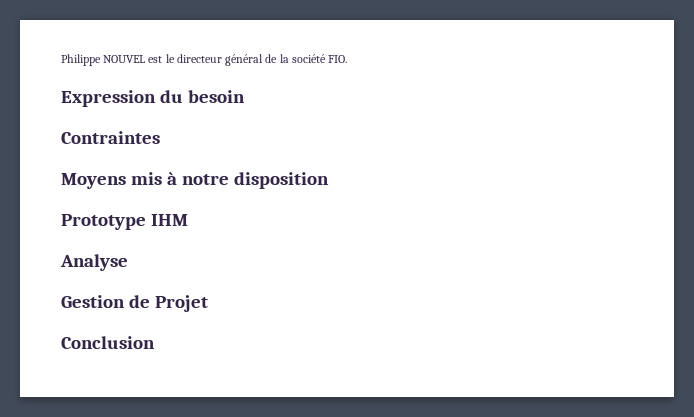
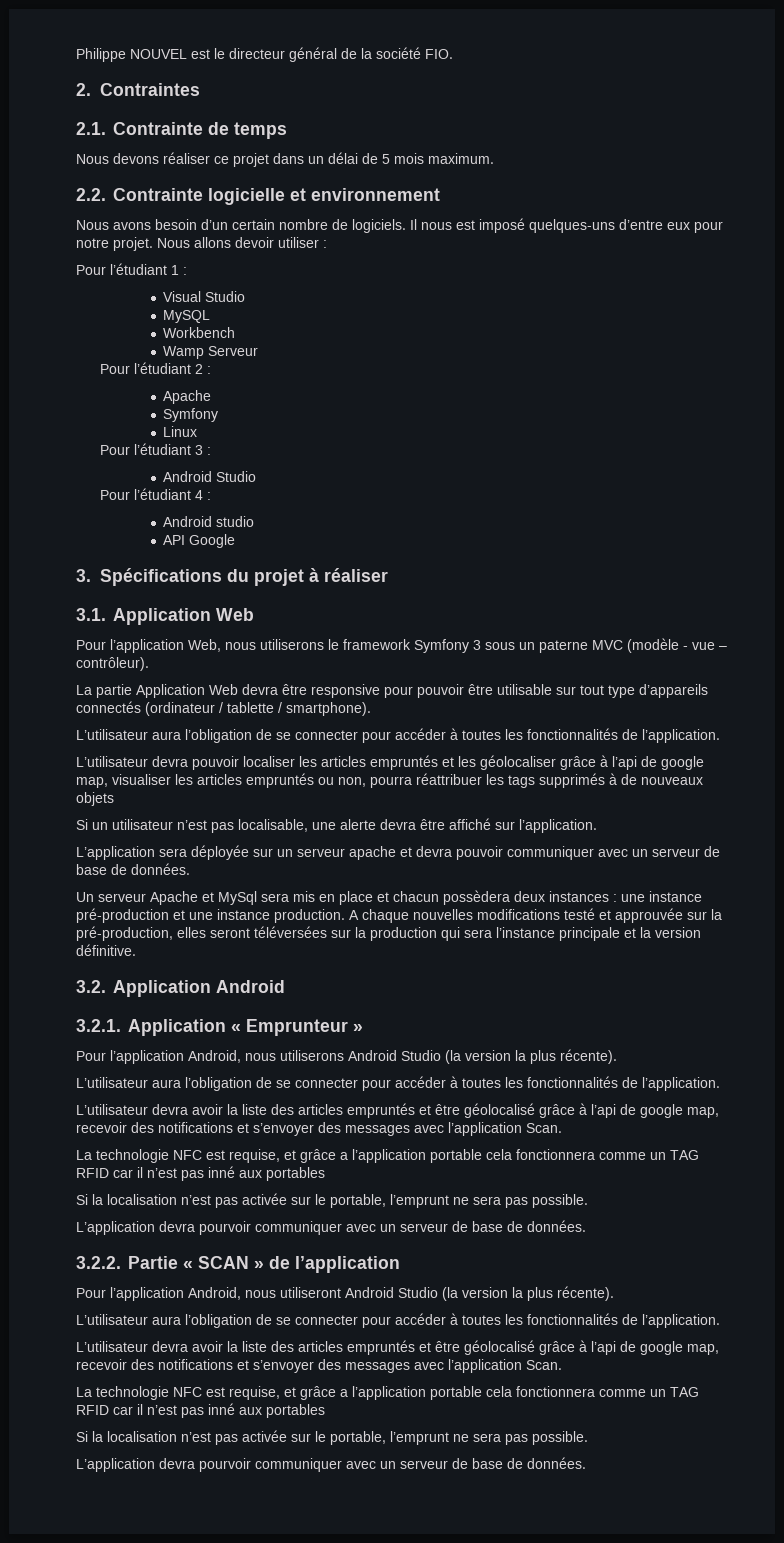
[61,90,245,107] [61,131,160,144] [61,172,329,189] [61,214,188,230] [60,254,128,271] [61,295,208,312] [61,336,155,349] Expression du besoin // Contraintes // Moyens mis à notre disposition // Prototype IHM // Analyse // Gestion de Projet // Conclusion -> [76,83,200,96] [76,122,287,139] [76,152,494,167] [76,188,440,205] [76,218,723,233] [76,237,327,251] [76,263,187,275] [163,291,246,302] [163,310,211,323] [163,327,236,338] [163,346,259,359] [99,362,211,374] [163,390,212,404] [163,408,219,422] [163,426,198,437] [99,443,211,455] [163,471,257,482] [99,488,211,500] [163,516,255,527] [163,534,236,548] [76,568,388,586] [76,608,254,625] [76,638,727,653] [76,657,149,671] [76,684,708,698] [76,701,371,716] [76,728,720,743] [76,755,704,770] [76,773,703,788] [76,792,114,806] [76,818,597,833] [76,845,720,860] [76,863,190,875] [76,890,702,905] [76,908,722,923] [76,926,701,941] [76,944,136,956] [76,980,285,997] [76,1019,363,1036] [76,1049,617,1064] [76,1076,720,1091] [76,1103,719,1118] [76,1122,562,1136] [76,1149,699,1163] [76,1166,325,1181] [76,1193,588,1208] [76,1220,586,1235] [76,1256,400,1273] [76,1286,614,1301] [76,1313,720,1328] [76,1340,719,1355] [76,1359,562,1373] [76,1386,699,1400] [76,1403,325,1418] [76,1430,588,1445] [76,1457,586,1472] 2. Contraintes // 2.1. Contrainte de temps // Nous devons réaliser ce projet dans un délai de 5 mois maximum. // 2.2. Contrainte logicielle et environnement // Nous avons besoin d’un certain nombre de logiciels. Il nous est imposé quelques-uns d’entre eux pour notre projet. Nous allons devoir utiliser : // Pour l’étudiant 1 : // Visual Studio // MySQL // Workbench // Wamp Serveur // Pour l’étudiant 2 : // Apache // Symfony // Linux // Pour l’étudiant 3 : // Android Studio // Pour l’étudiant 4 : // Android studio // API Google // 3. Spécifications du projet à réaliser // 3.1. Application Web // Pour l’application Web, nous utiliserons le framework Symfony 3 sous un paterne MVC (modèle - vue – contrôleur). // La partie Application Web devra être responsive pour pouvoir être utilisable sur tout type d’appareils connectés (ordinateur / tablette / smartphone). // L’utilisateur aura l’obligation de se connecter pour accéder à toutes les fonctionnalités de l’application. // L’utilisateur devra pouvoir localiser les articles empruntés et les géolocaliser grâce à l’api de google map, visualiser les articles empruntés ou non, pourra réattribuer les tags supprimés à de nouveaux objets // Si un utilisateur n’est pas localisable, une alerte devra être affiché sur l’application. // L’application sera déployée sur un serveur apache et devra pouvoir communiquer avec un serveur de base de données. // Un serveur Apache et MySql sera mis en place et chacun possèdera deux instances : une instance pré-production et une instance production. A chaque nouvelles modifications testé et approuvée sur la pré-production, elles seront téléversées sur la production qui sera l’instance principale et la version définitive. // 3.2. Application Android // 3.2.1. Application « Emprunteur » // Pour l’application Android, nous utiliserons Android Studio (la version la plus récente). // L’utilisateur aura l’obligation de se connecter pour accéder à toutes les fonctionnalités de l’application. // L’utilisateur devra avoir la liste des articles empruntés et être géolocalisé grâce à l’api de google map, recevoir des notifications et s’envoyer des messages avec l’application Scan. // La technologie NFC est requise, et grâce a l’application portable cela fonctionnera comme un TAG RFID car il n’est pas inné aux portables // Si la localisation n’est pas activée sur le portable, l’emprunt ne sera pas possible. // L’application devra pourvoir communiquer avec un serveur de base de données. // 3.2.2. Partie « SCAN » de l’application // Pour l’application Android, nous utiliseront Android Studio (la version la plus récente). // L’utilisateur aura l’obligation de se connecter pour accéder à toutes les fonctionnalités de l’application. // L’utilisateur devra avoir la liste des articles empruntés et être géolocalisé grâce à l’api de google map, recevoir des notifications et s’envoyer des messages avec l’application Scan. // La technologie NFC est requise, et grâce a l’application portable cela fonctionnera comme un TAG RFID car il n’est pas inné aux portables // Si la localisation n’est pas activée sur le portable, l’emprunt ne sera pas possible. // L’application devra pourvoir communiquer avec un serveur de base de données.

